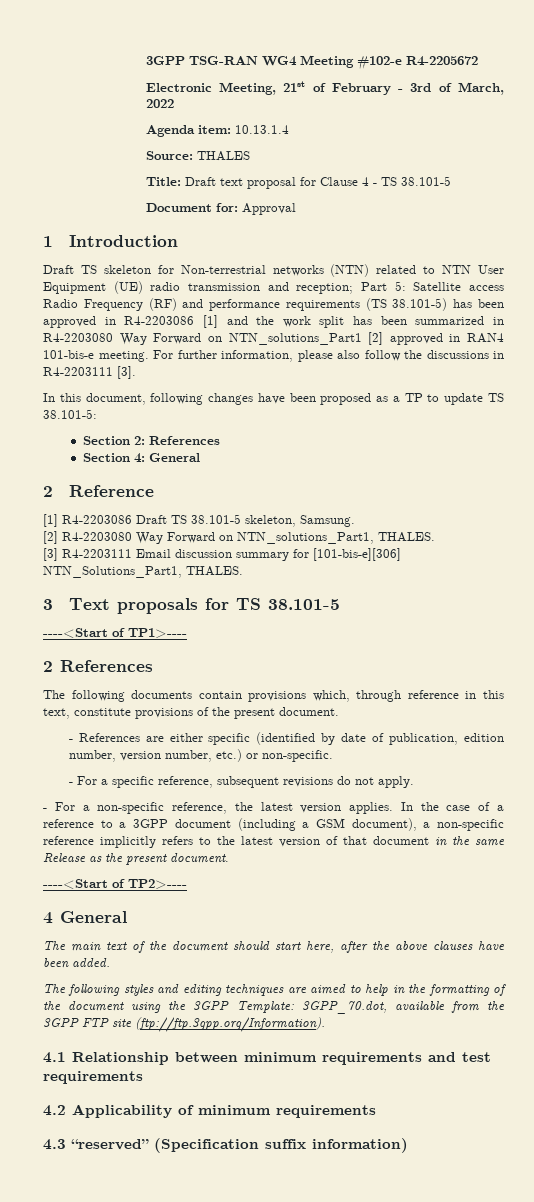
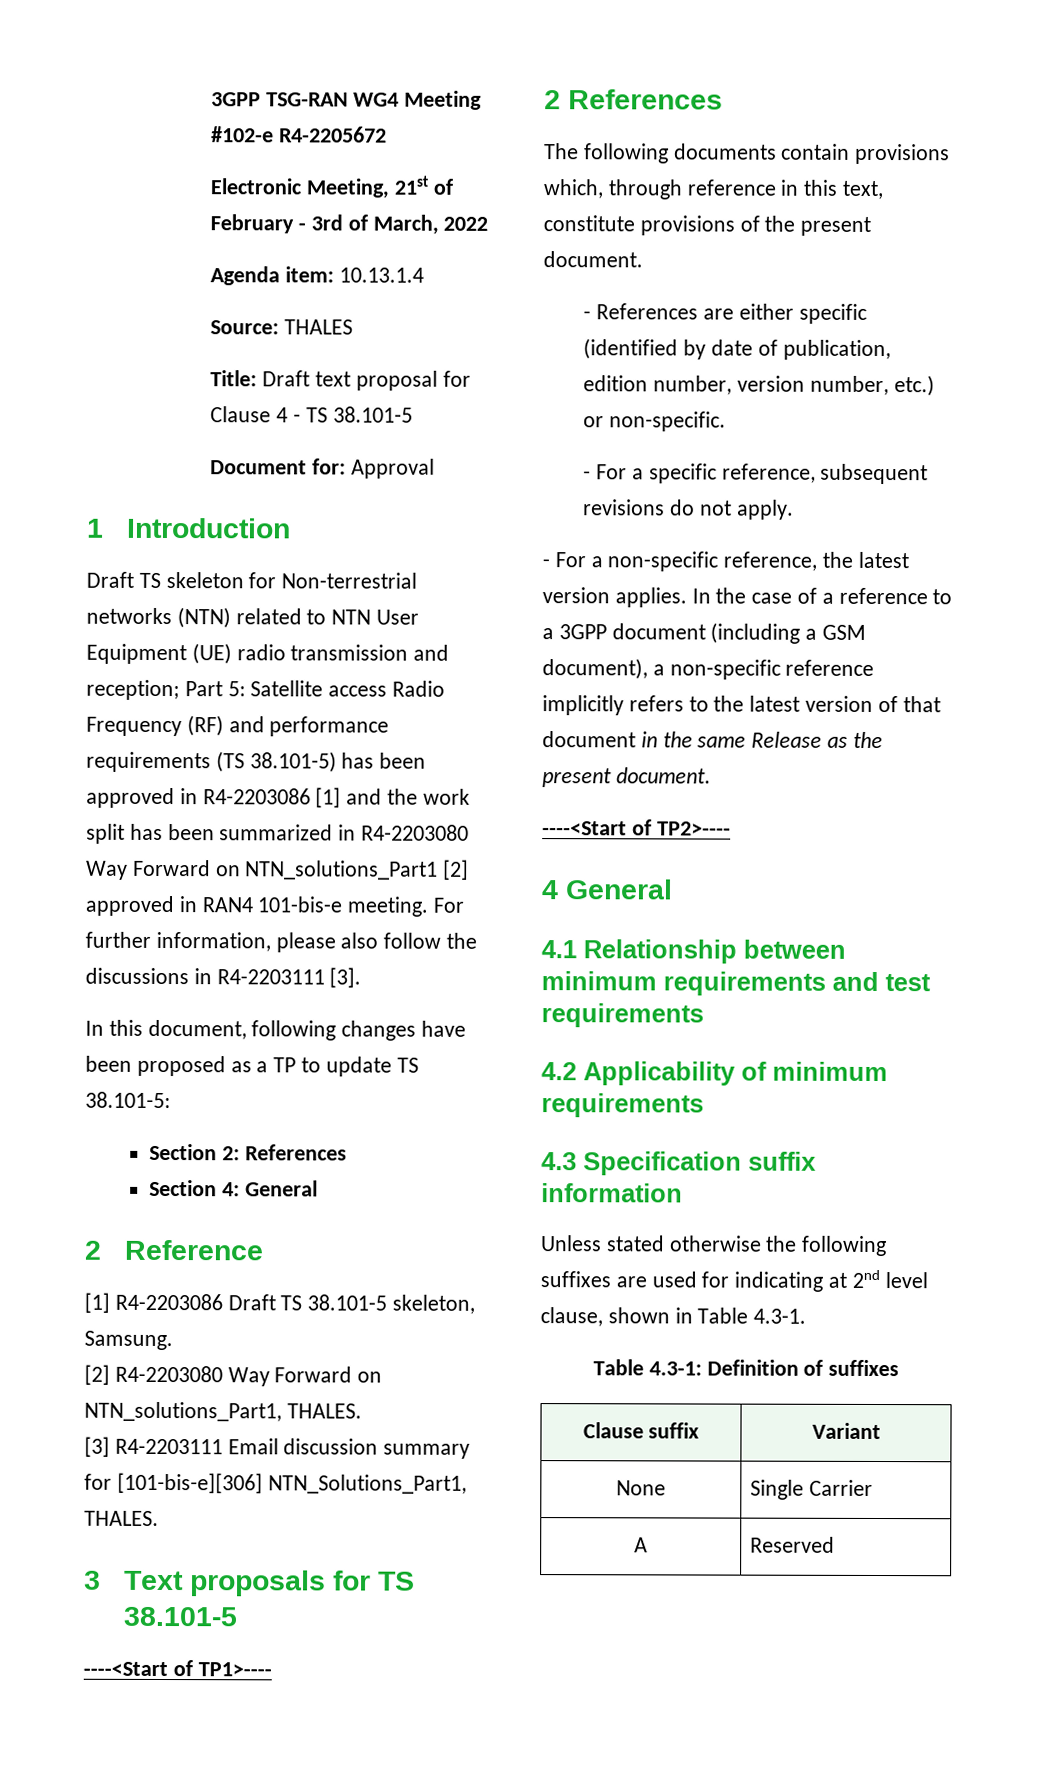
[43,941,505,953] [43,958,110,968] [43,984,506,996] [43,1001,505,1014] [43,1017,325,1032] // The main text of the document should start here, after the above clauses have been added. // The following styles and editing techniques are aimed to help in the formatting of the document using the 3GPP Template: 3GPP_70.dot, available from the 3GPP FTP site (ftp://ftp.3gpp.org/Information). -> (673, 889) none
[71,1138,408,1153] “reserved” (Specification suffix information) -> [583,1151,816,1176] [541,1183,683,1203] [540,1235,888,1257] [540,1269,928,1292] [540,1307,807,1327] [592,1359,900,1377] [582,1422,700,1439] [811,1422,881,1440] [616,1480,666,1496] [750,1479,873,1500] [634,1537,648,1553] [750,1536,836,1553] Specification suffix information // Unless stated otherwise the following suffixes are used for indicating at 2nd level clause, shown in Table 4.3-1. // Table 4.3-1: Definition of suffixes // Clause suffix | Variant // None | Single Carrier // A | Reserved

